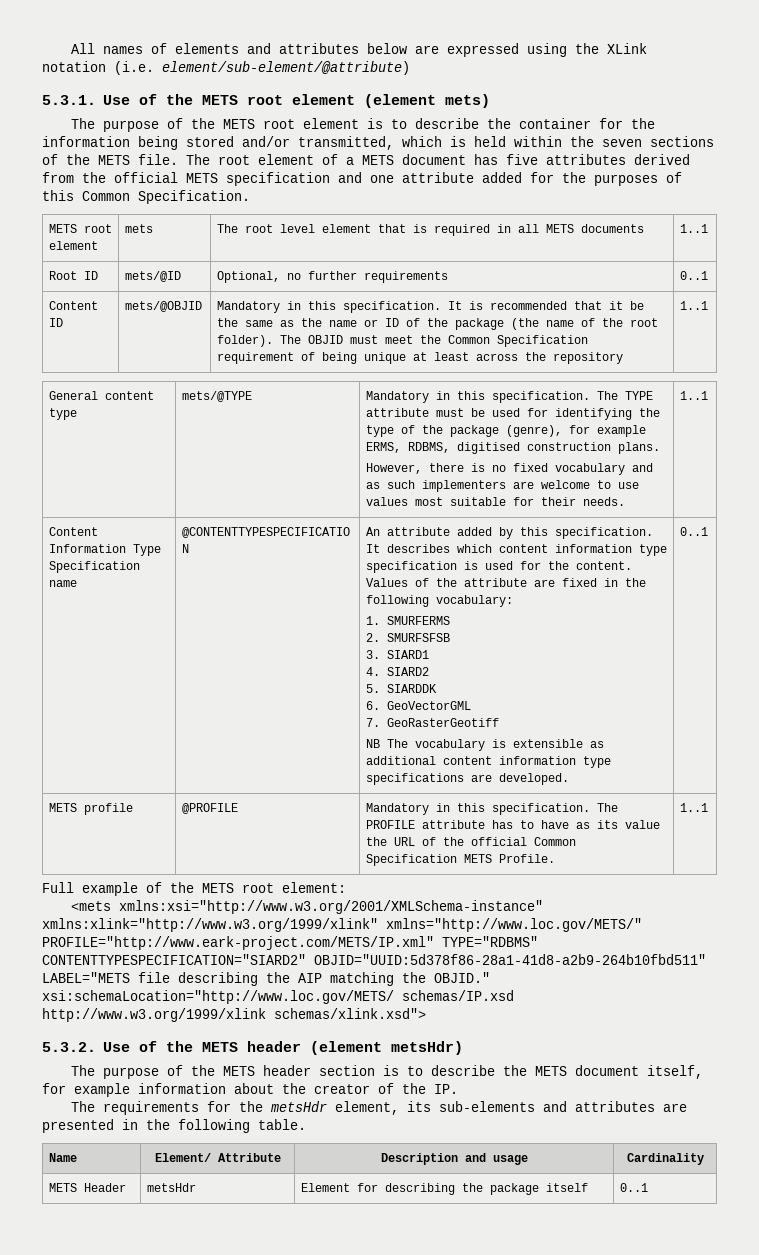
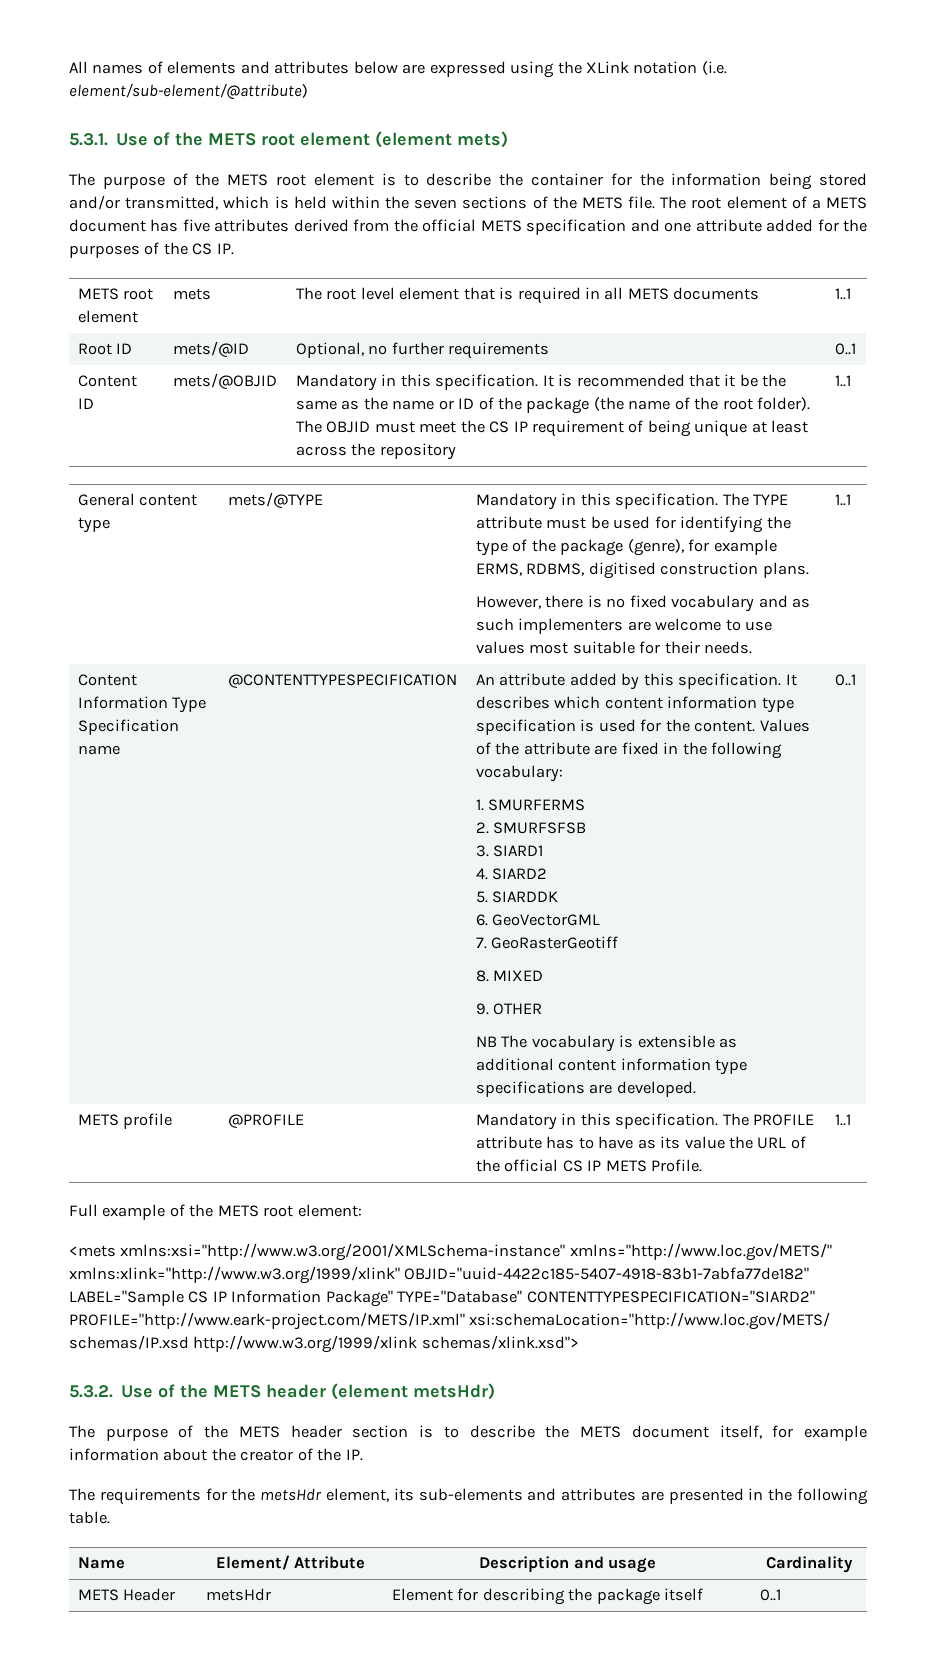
[42,190,250,204] this Common Specification. -> [163,242,234,255] the CS IP.
[447,335,588,347] Common Specification -> [489,421,528,433] CS IP
(499, 722) none -> [475,970,544,982] [475,1003,543,1015] // 8. MIXED // 9. OTHER
[533,837,576,846] [365,854,457,866] Common Specification -> [562,1160,602,1172] CS IP
[42,918,642,932] [42,936,538,950] [42,954,706,965] [42,972,490,986] xmlns:xlink="http://www.w3.org/1999/xlink" xmlns="http://www.loc.gov/METS/" PROFILE="http://www.eark-project.com/METS/IP.xml" TYPE="RDBMS" CONTENTTYPESPECIFICATION="SIARD2" OBJID="UUID:5d378f86-28a1-41d8-a2b9-264b10fbd511" LABEL="METS file describing the AIP matching the OBJID." -> [569,1243,832,1261] [69,1266,810,1284] [69,1290,815,1307] [69,1312,465,1330] xmlns="http://www.loc.gov/METS/" xmlns:xlink="http://www.w3.org/1999/xlink" OBJID="uuid-4422c185-5407-4918-83b1-7abfa77de182" LABEL="Sample CS IP Information Package" TYPE="Database" CONTENTTYPESPECIFICATION="SIARD2" PROFILE="http://www.eark-project.com/METS/IP.xml"

